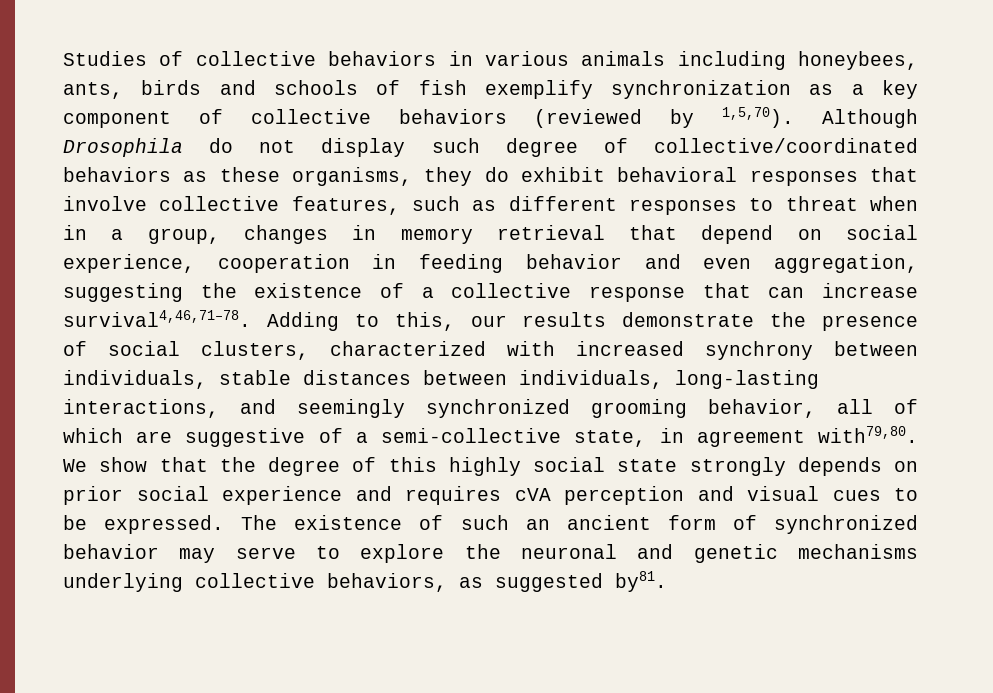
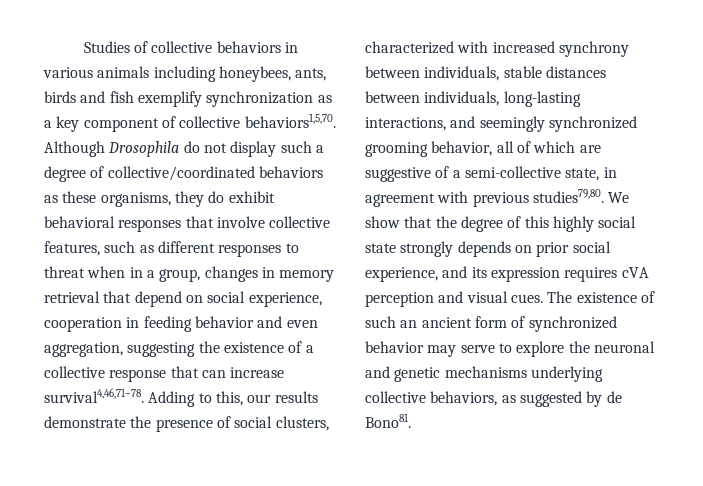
[273,80,401,95] schools of -> (106, 97) none
[398,107,795,128] behaviors (reviewed by 1,5,70). -> [244,113,336,128] behaviors1,5,70.
(480, 145) none -> [315,145,324,153] a
[817,426,918,443] with79,80. -> [437,189,604,207] with previous studies79,80.
[222,486,392,505] experience and -> [365,266,560,282] experience, and its expression
[832,488,918,501] [63,515,225,534] cues to be expressed. -> [510,294,543,303] cues.
[615,571,667,592] by81. -> [586,391,622,407] [365,413,411,428] by de Bono81.

